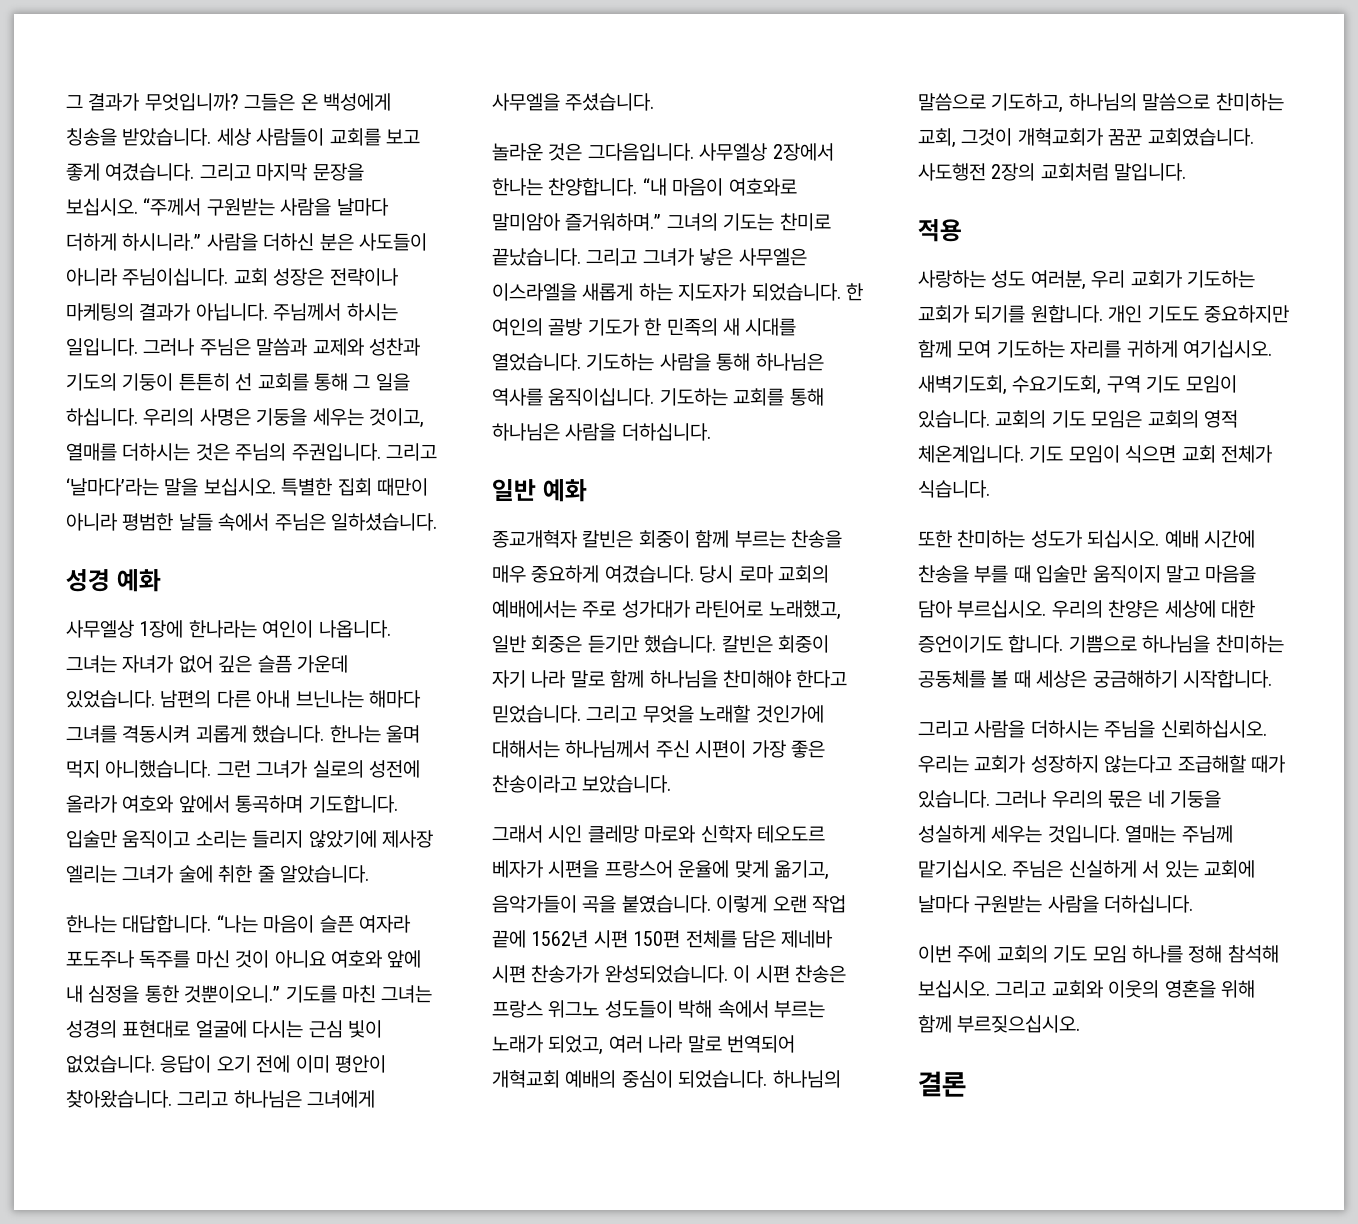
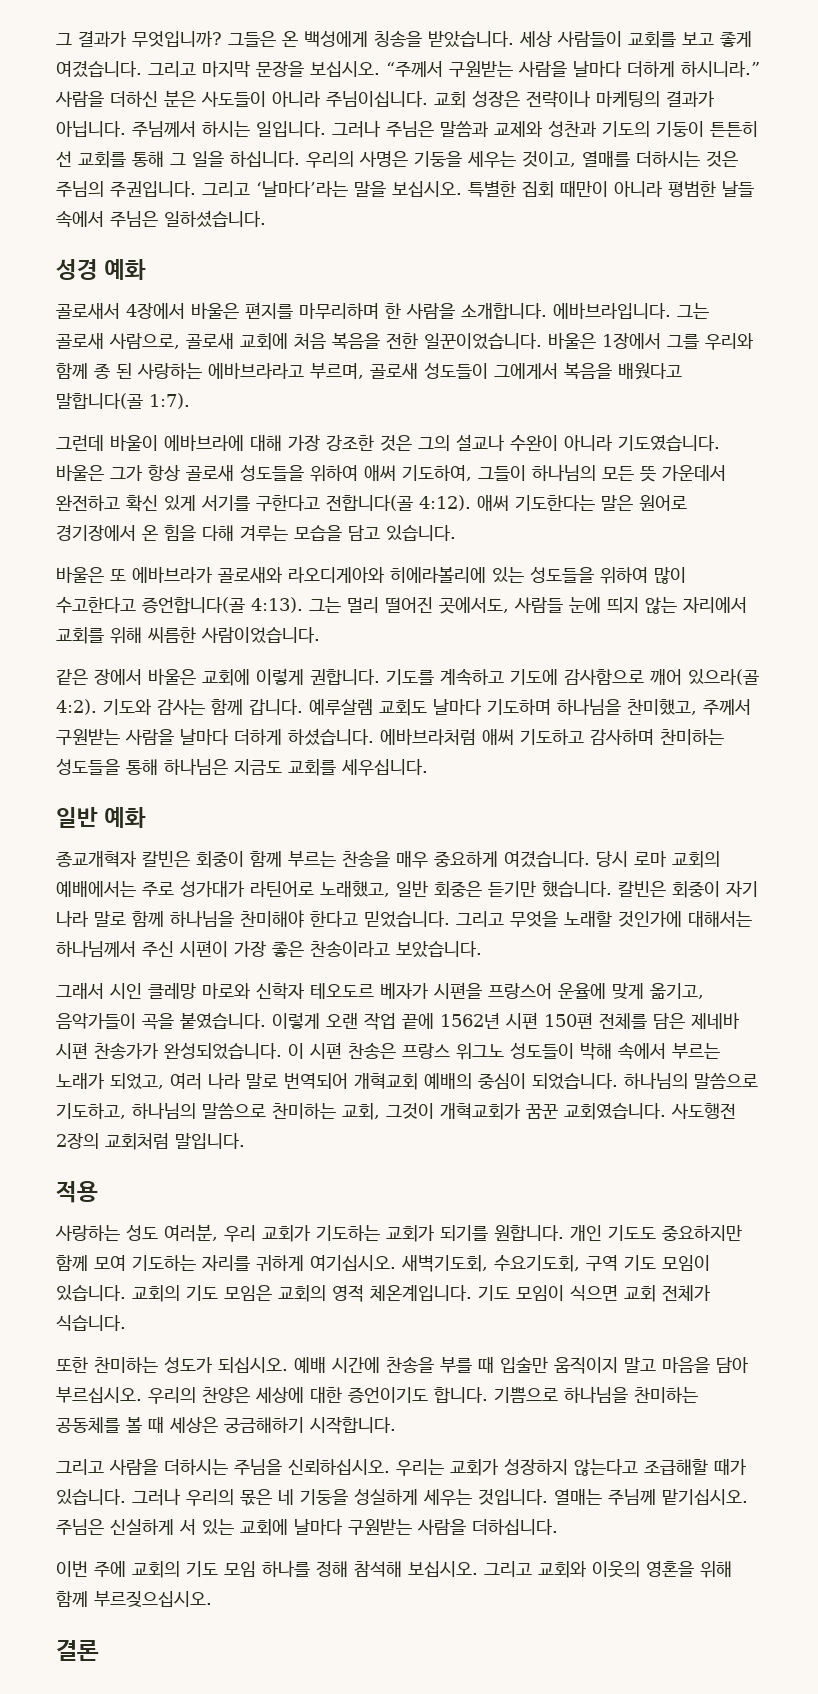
[66,620,391,638] [66,655,348,673] [66,690,421,708] [66,725,420,743] [66,760,420,778] [66,795,398,813] [66,830,433,848] [66,865,369,883] [66,915,411,933] [66,950,422,968] [66,985,433,1003] [66,1020,382,1038] [66,1055,386,1073] [66,1090,376,1108] [492,93,655,111] [492,143,834,161] [492,178,797,196] [492,213,831,231] [492,248,807,266] [492,283,863,301] [492,318,797,336] [492,353,824,371] [492,388,824,406] [492,423,711,441] 사무엘상 1장에 한나라는 여인이 나옵니다. 그녀는 자녀가 없어 깊은 슬픔 가운데 있었습니다. 남편의 다른 아내 브닌나는 해마다 그녀를 격동시켜 괴롭게 했습니다. 한나는 울며 먹지 아니했습니다. 그런 그녀가 실로의 성전에 올라가 여호와 앞에서 통곡하며 기도합니다. 입술만 움직이고 소리는 들리지 않았기에 제사장 엘리는 그녀가 술에 취한 줄 알았습니다. // 한나는 대답합니다. “나는 마음이 슬픈 여자라 포도주나 독주를 마신 것이 아니요 여호와 앞에 내 심정을 통한 것뿐이오니.” 기도를 마친 그녀는 성경의 표현대로 얼굴에 다시는 근심 빛이 없었습니다. 응답이 오기 전에 이미 평안이 찾아왔습니다. 그리고 하나님은 그녀에게 사무엘을 주셨습니다. // 놀라운 것은 그다음입니다. 사무엘상 2장에서 한나는 찬양합니다. “내 마음이 여호와로 말미암아 즐거워하며.” 그녀의 기도는 찬미로 끝났습니다. 그리고 그녀가 낳은 사무엘은 이스라엘을 새롭게 하는 지도자가 되었습니다. 한 여인의 골방 기도가 한 민족의 새 시대를 열었습니다. 기도하는 사람을 통해 하나님은 역사를 움직이십니다. 기도하는 교회를 통해 하나님은 사람을 더하십니다. -> [56,302,709,319] [56,332,754,350] [56,362,682,380] [56,393,190,409] [56,434,720,451] [56,464,726,482] [56,495,687,512] [56,525,456,541] [56,566,686,584] [56,597,747,614] [56,627,320,644] [56,668,759,686] [56,698,751,716] [56,728,724,746] [56,758,428,776] 골로새서 4장에서 바울은 편지를 마무리하며 한 사람을 소개합니다. 에바브라입니다. 그는 골로새 사람으로, 골로새 교회에 처음 복음을 전한 일꾼이었습니다. 바울은 1장에서 그를 우리와 함께 종 된 사랑하는 에바브라라고 부르며, 골로새 성도들이 그에게서 복음을 배웠다고 말합니다(골 1:7). // 그런데 바울이 에바브라에 대해 가장 강조한 것은 그의 설교나 수완이 아니라 기도였습니다. 바울은 그가 항상 골로새 성도들을 위하여 애써 기도하여, 그들이 하나님의 모든 뜻 가운데서 완전하고 확신 있게 서기를 구한다고 전합니다(골 4:12). 애써 기도한다는 말은 원어로 경기장에서 온 힘을 다해 겨루는 모습을 담고 있습니다. // 바울은 또 에바브라가 골로새와 라오디게아와 히에라볼리에 있는 성도들을 위하여 많이 수고한다고 증언합니다(골 4:13). 그는 멀리 떨어진 곳에서도, 사람들 눈에 띄지 않는 자리에서 교회를 위해 씨름한 사람이었습니다. // 같은 장에서 바울은 교회에 이렇게 권합니다. 기도를 계속하고 기도에 감사함으로 깨어 있으라(골 4:2). 기도와 감사는 함께 갑니다. 예루살렘 교회도 날마다 기도하며 하나님을 찬미했고, 주께서 구원받는 사람을 날마다 더하게 하셨습니다. 에바브라처럼 애써 기도하고 감사하며 찬미하는 성도들을 통해 하나님은 지금도 교회를 세우십니다.

